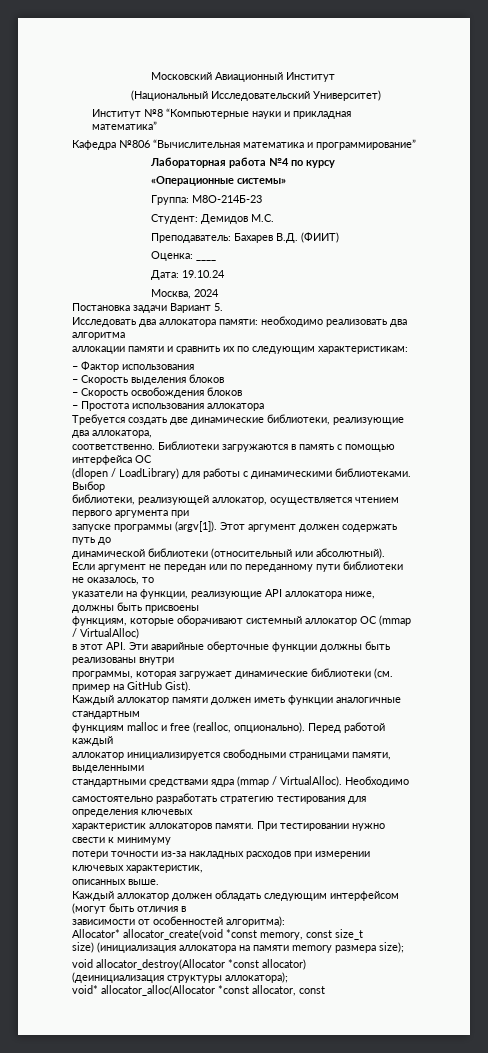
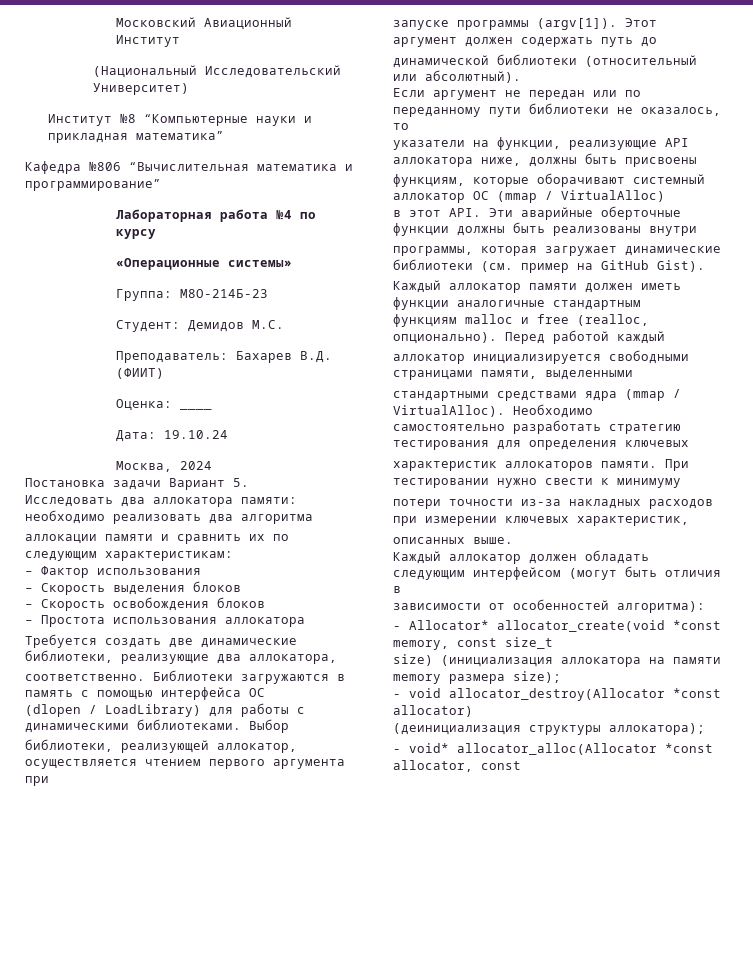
(285, 921) none -> [393,626,401,630] -
(404, 947) none -> [393,694,401,698] -
(288, 977) none -> [393,749,401,753] -

